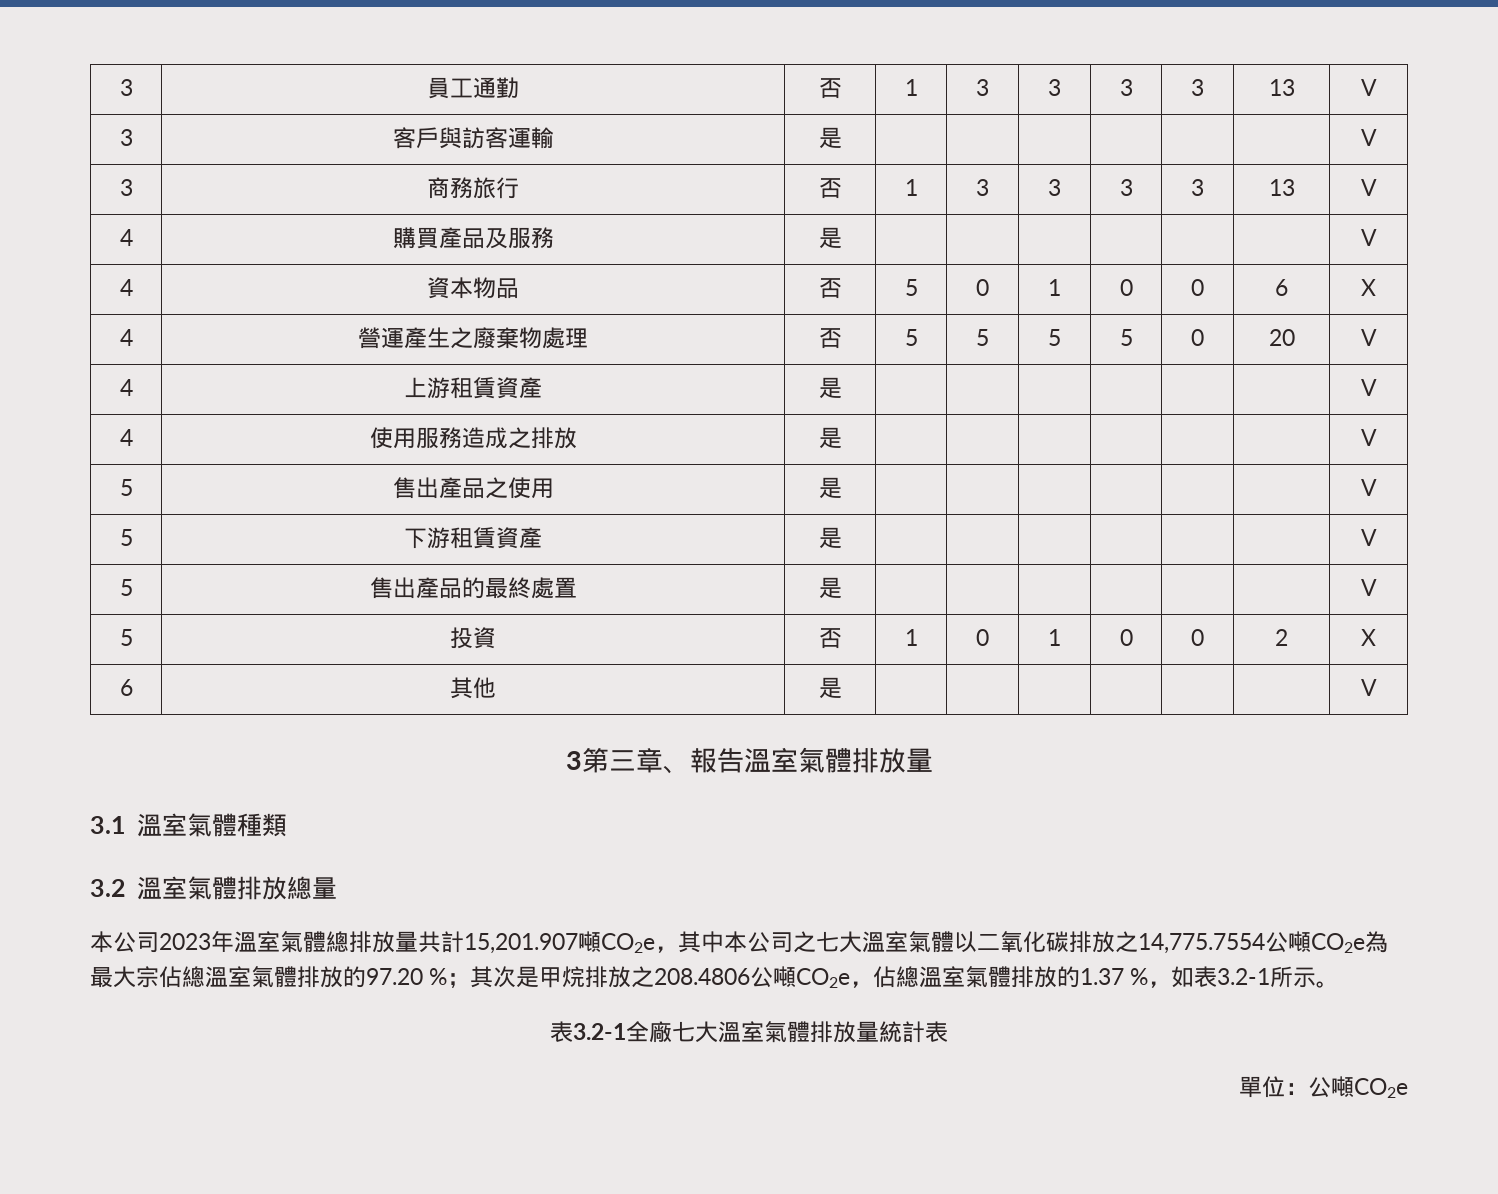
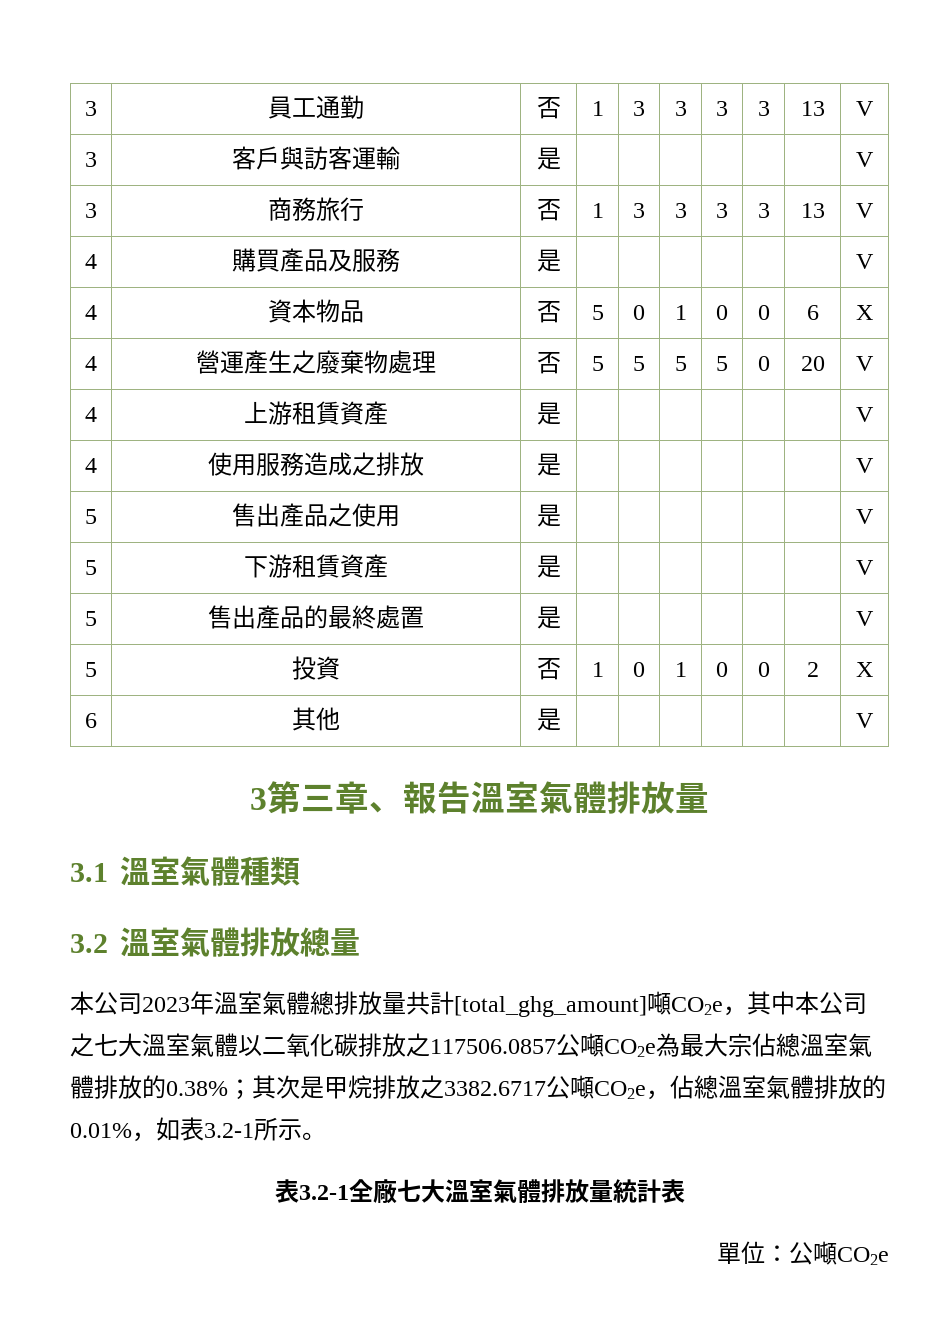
[464,933,578,954] 15,201.907 -> [454,996,647,1017] [total_ghg_amount]
[1138,933,1265,954] 14,775.7554 -> [430,1039,556,1054] 117506.0857
[366,968,448,985] 97.20 % -> [166,1081,228,1096] 0.38%
[654,968,751,985] 208.4806 -> [444,1081,546,1096] 3382.6717
[1080,968,1149,985] 1.37 % -> [70,1123,132,1138] 0.01%

